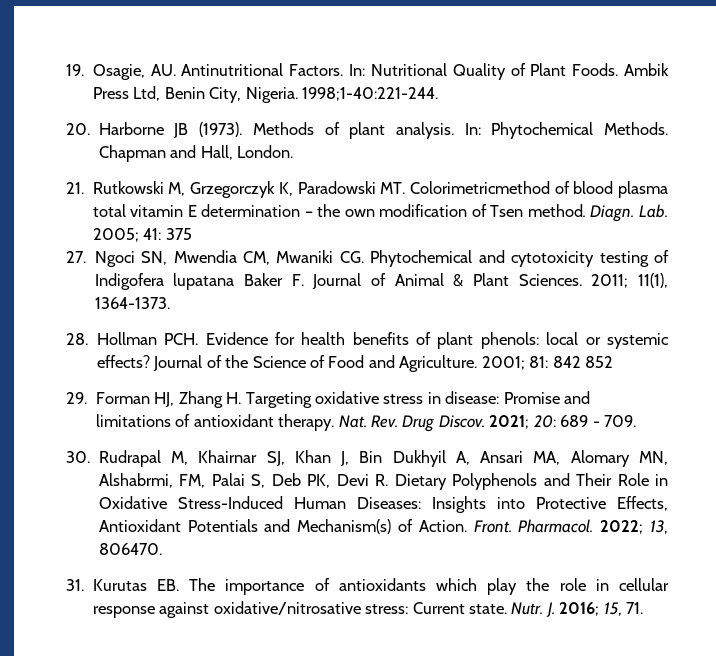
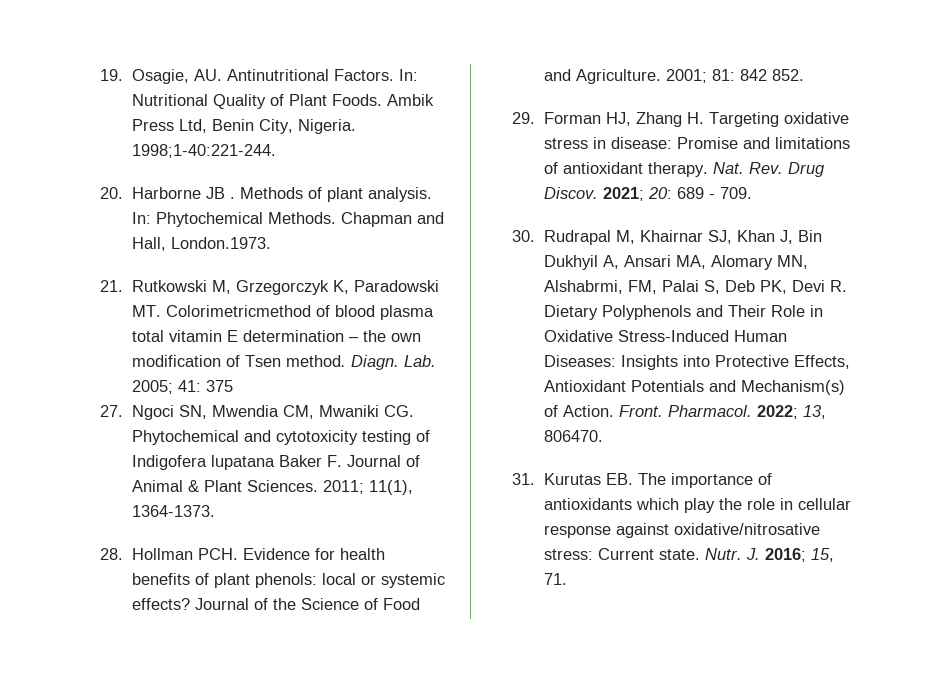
[199,122,243,137] (1973). -> [229,197,235,199] .
[237,145,294,158] London. -> [170,237,271,249] London.1973.
[585,356,614,368] 852 -> [771,69,804,81] 852.

